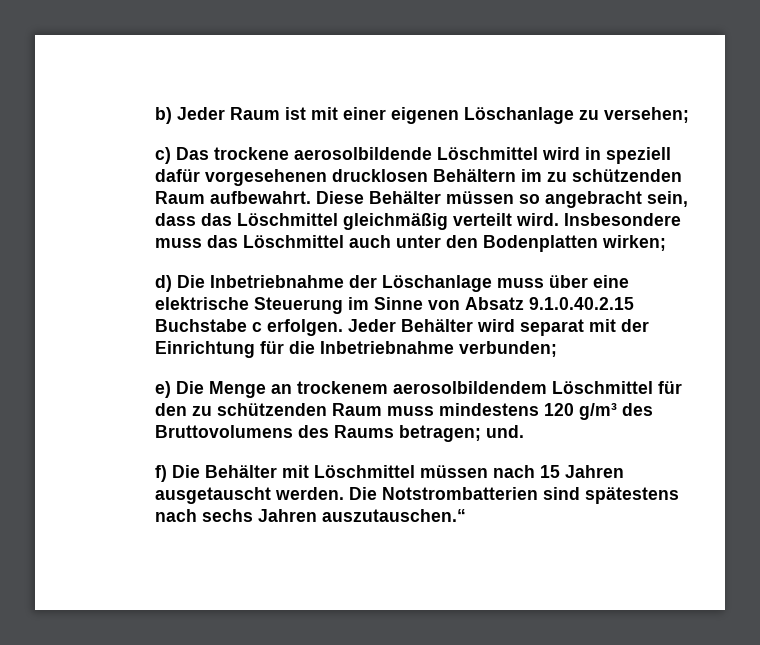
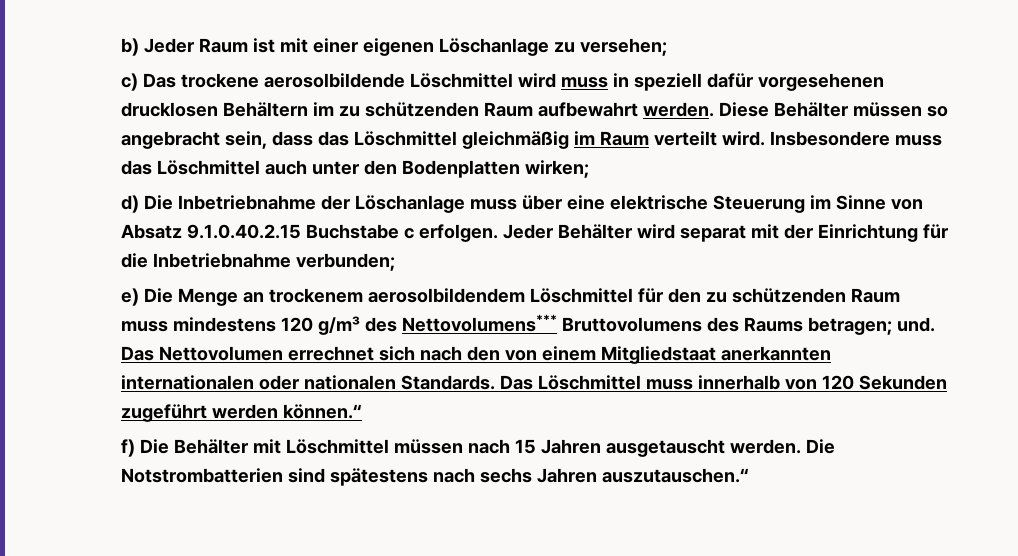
(581, 153) none -> [561,77,609,88] muss
[210,191,312,204] aufbewahrt. -> [538,102,715,117] aufbewahrt werden.
(449, 221) none -> [574,131,650,146] im Raum
(654, 409) none -> [402,314,558,332] Nettovolumens***
(525, 431) none -> [121,346,832,364] [121,375,948,390] [121,404,363,422] Das Nettovolumen errechnet sich nach den von einem Mitgliedstaat anerkannten internationalen oder nationalen Standards. Das Löschmittel muss innerhalb von 120 Sekunden zugeführt werden können.“

